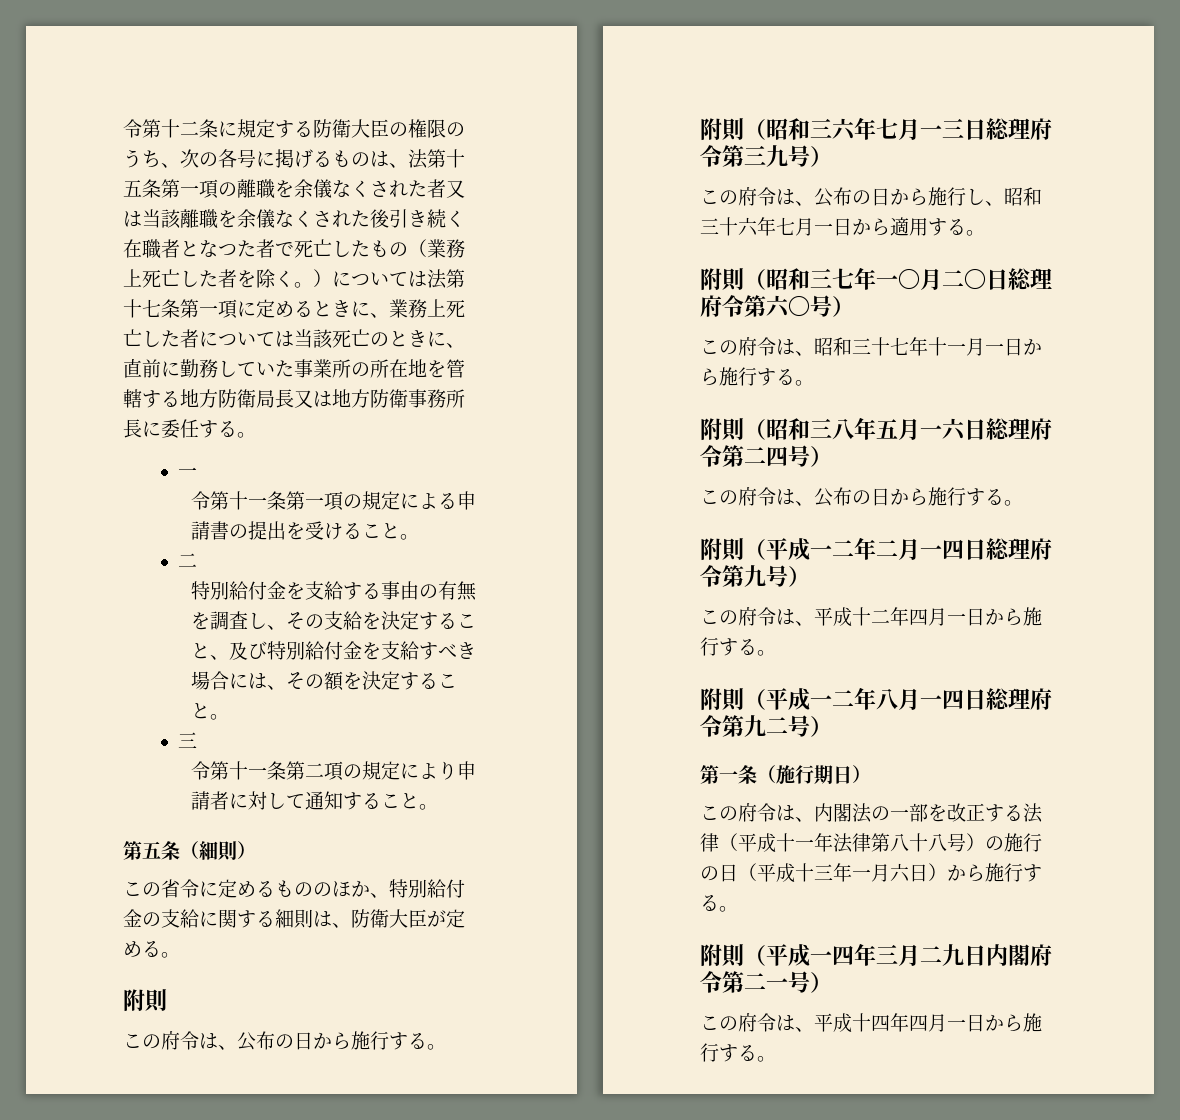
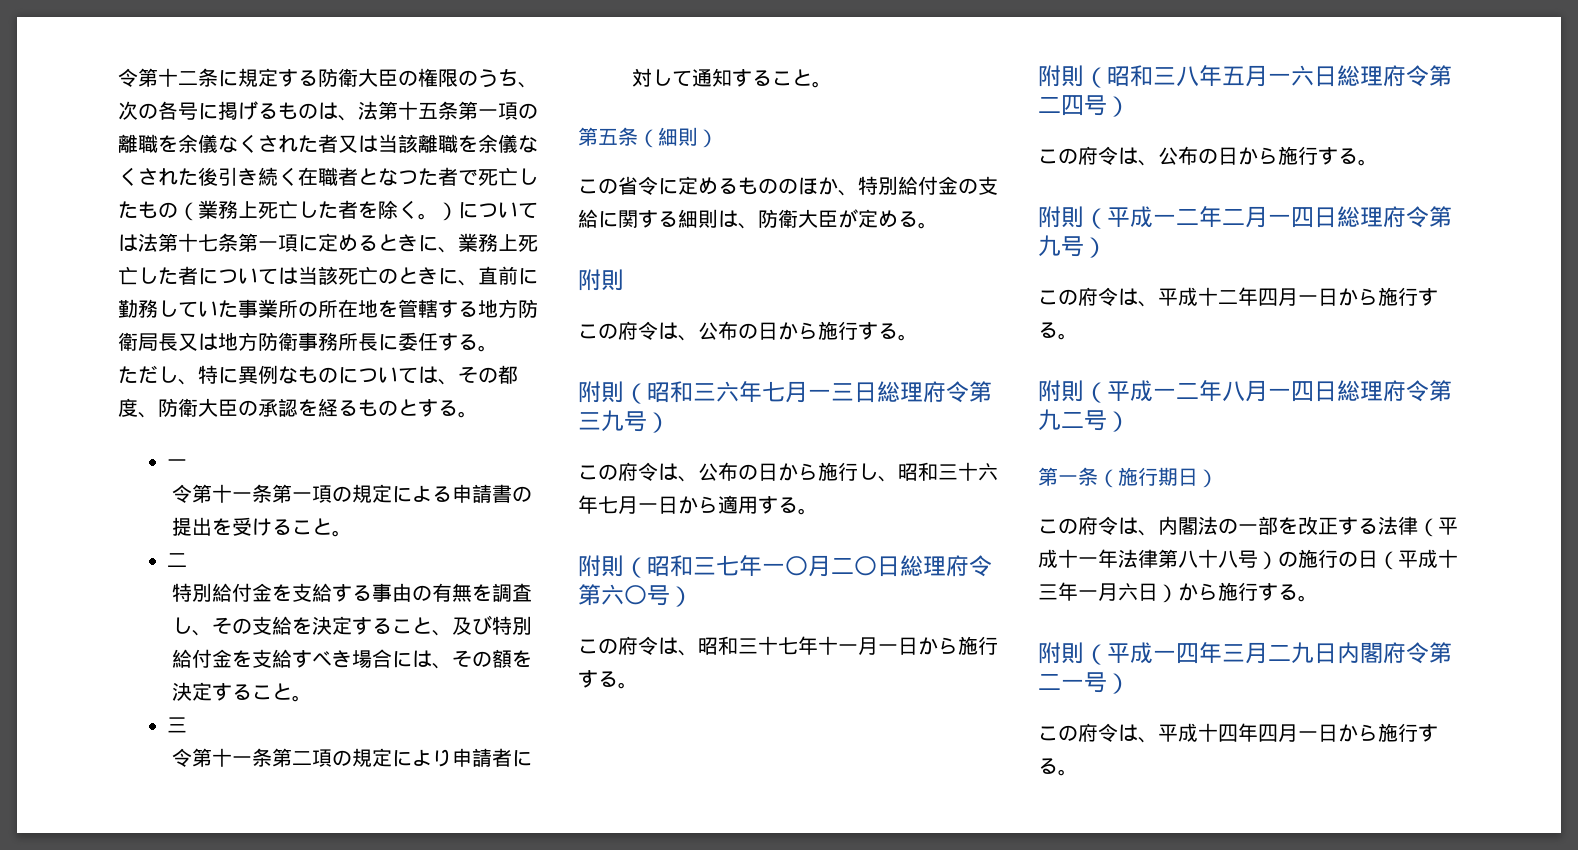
(256, 435) none -> [118,365,518,385] [118,398,478,418] // ただし、特に異例なものについては、その都度、防衛大臣の承認を経るものとする。

